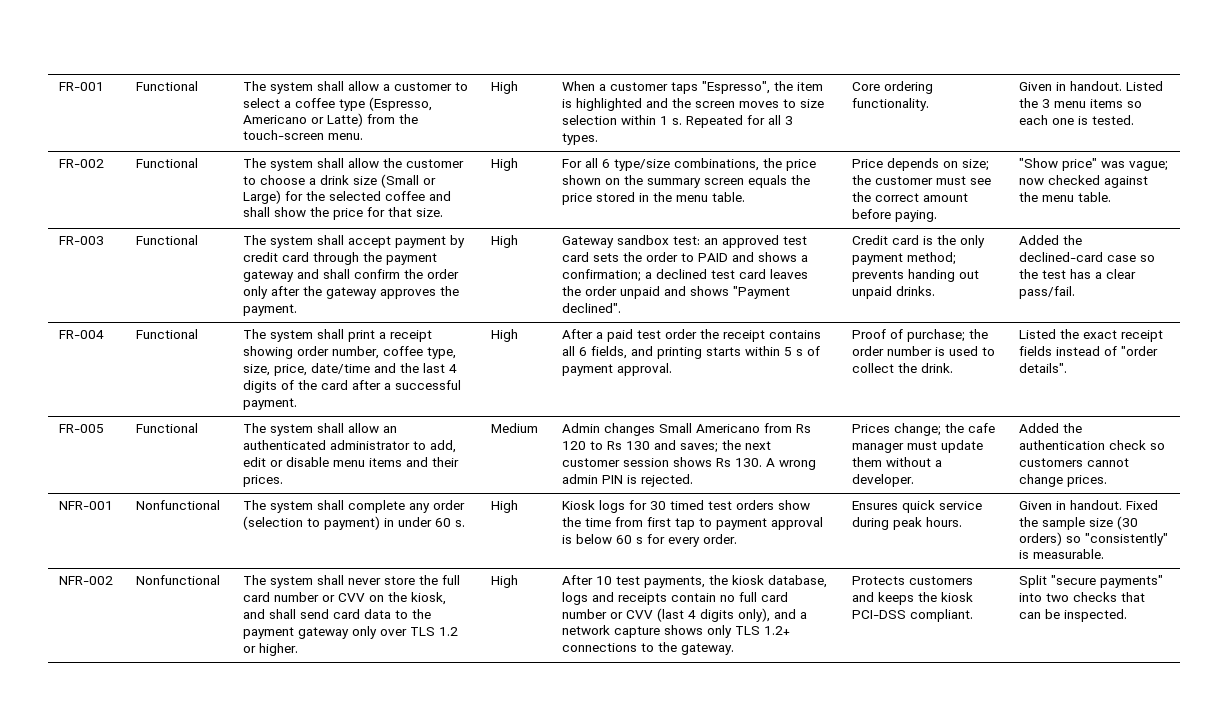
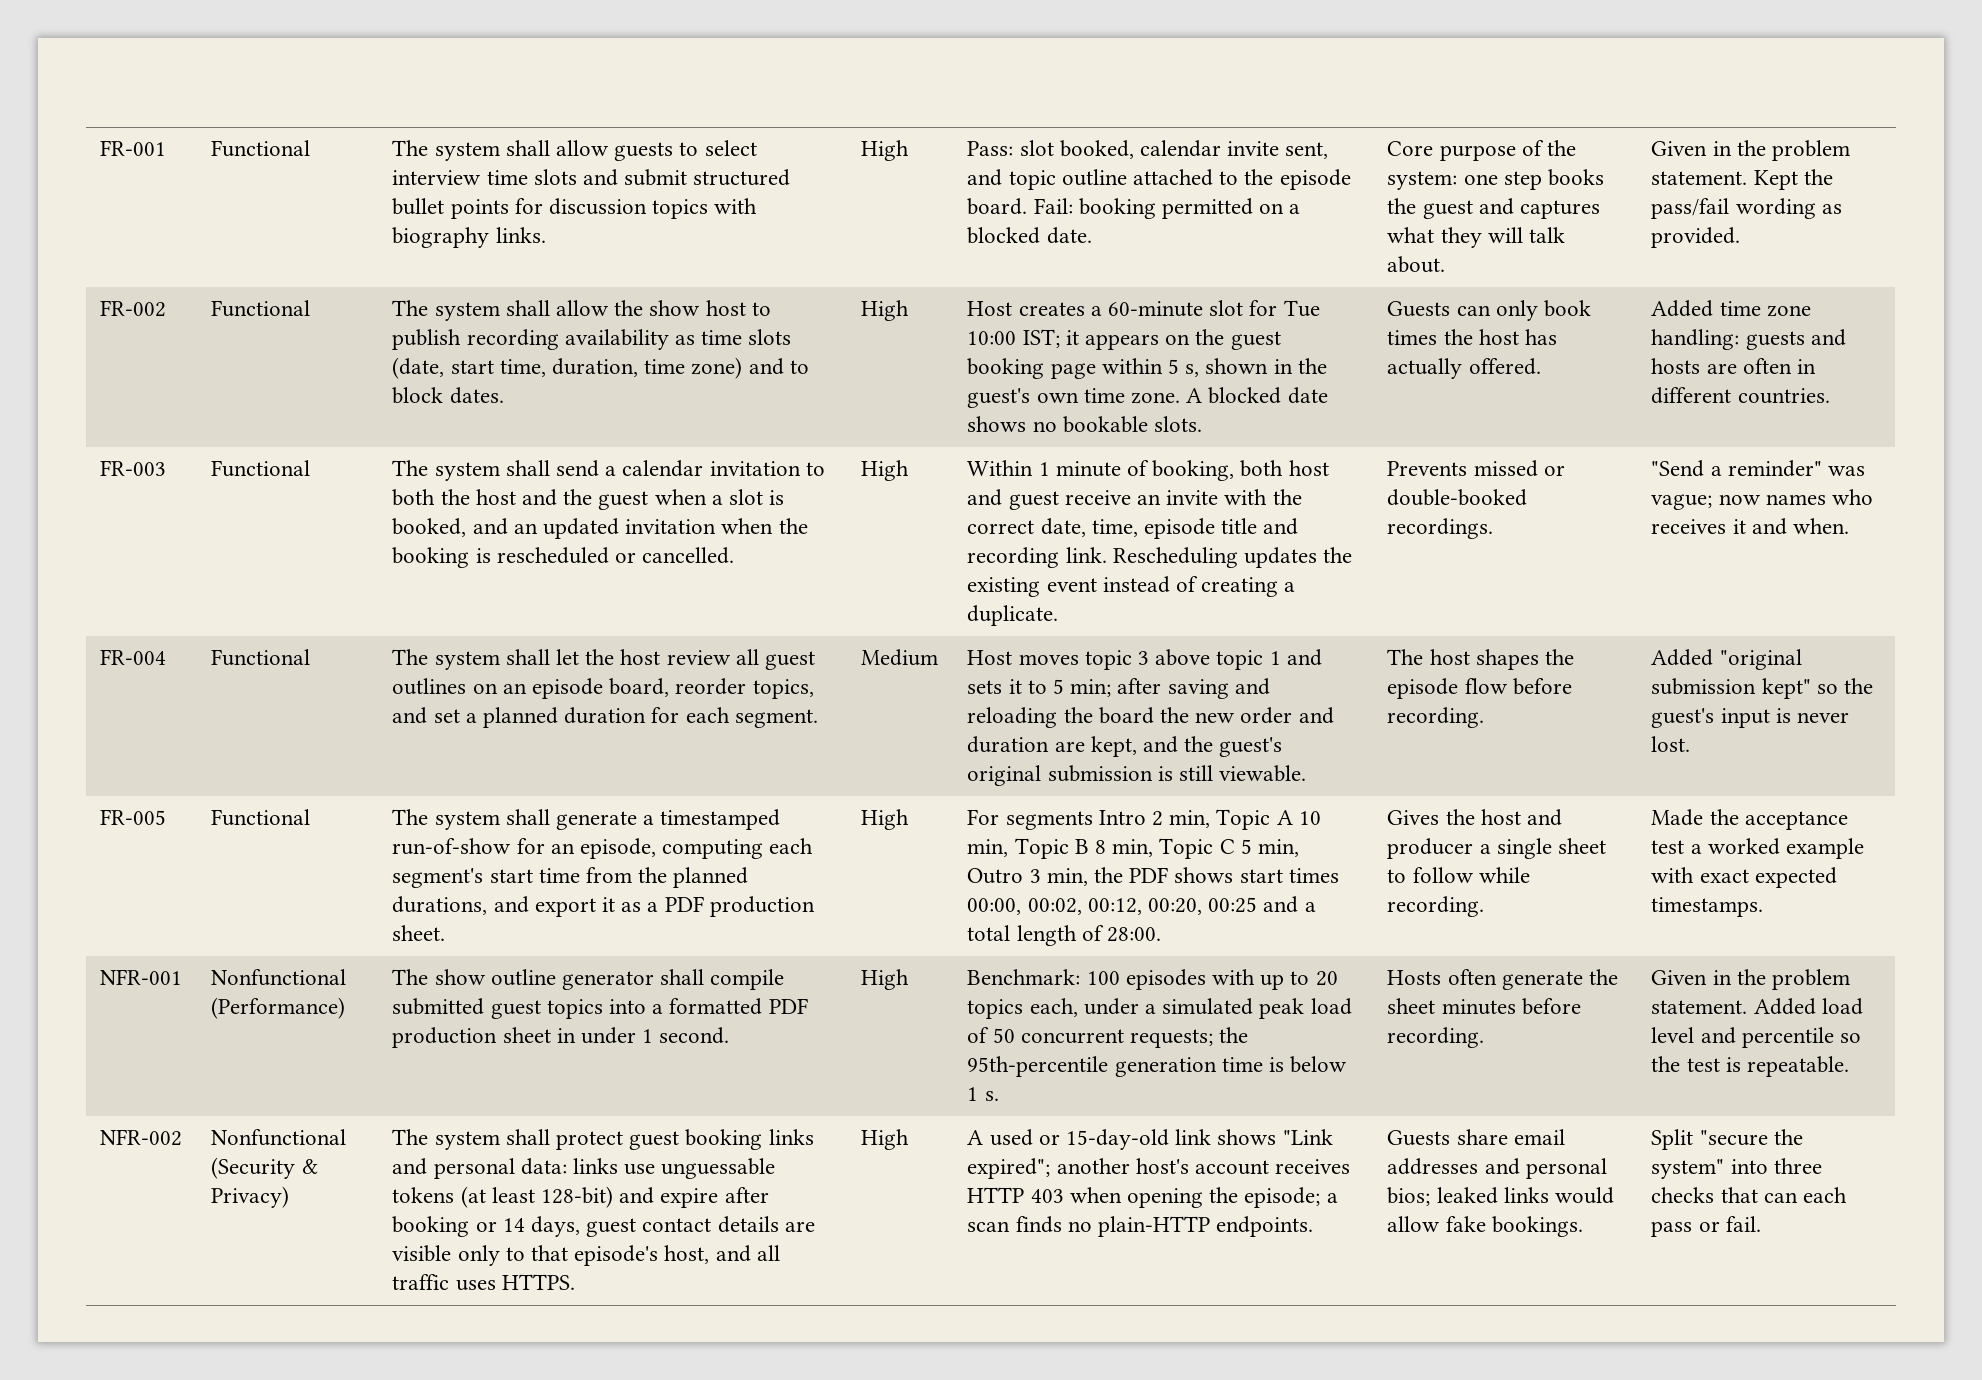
[383,82,469,91] [243,97,433,111] [243,113,419,127] [243,130,364,140] [491,81,519,94] [562,81,824,94] [562,98,825,111] [562,115,794,128] [562,133,599,145] [852,81,934,94] [852,98,930,111] [1019,81,1164,91] [1019,98,1143,108] [1019,115,1135,125] a customer to select a coffee type (Espresso, Americano or Latte) from the touch-screen menu. | High | When a customer taps "Espresso", the item is highlighted and the screen moves to size selection within 1 s. Repeated for all 3 types. | Core ordering functionality. | Given in handout. Listed the 3 menu items so each one is tested. -> [614,140,757,161] [392,169,791,186] [392,198,758,219] [392,227,546,248] [861,140,910,161] [967,140,1329,159] [967,169,1351,190] [967,198,1301,219] [967,227,1092,244] [1387,140,1576,161] [1387,169,1604,190] [1387,198,1600,219] [1387,227,1565,248] [1387,256,1446,273] [1651,140,1850,161] [1651,169,1833,190] [1651,198,1842,219] [1651,227,1741,248] guests to select interview time slots and submit structured bullet points for discussion topics with biography links. | High | Pass: slot booked, calendar invite sent, and topic outline attached to the episode board. Fail: booking permitted on a blocked date. | Core purpose of the system: one step books the guest and captures what they will talk about. | Given in the problem statement. Kept the pass/fail wording as provided.
[406,159,465,168] [243,174,437,188] [243,190,452,204] [243,207,444,220] [491,158,519,171] [562,158,817,171] [562,175,811,188] [562,192,746,205] [852,158,990,171] [852,175,992,185] [852,192,969,202] [852,209,938,222] [1019,158,1169,171] [1019,175,1149,188] [1019,192,1112,202] customer to choose a drink size (Small or Large) for the selected coffee and shall show the price for that size. | High | For all 6 type/size combinations, the price shown on the summary screen equals the price stored in the menu table. | Price depends on size; the customer must see the correct amount before paying. | "Show price" was vague; now checked against the menu table. -> [649,300,771,316] [392,329,792,350] [392,357,809,379] [392,387,504,404] [861,300,910,321] [967,300,1320,317] [967,329,1281,350] [967,358,1327,379] [967,387,1328,408] [967,416,1202,433] [1387,300,1591,321] [1387,329,1557,345] [1387,358,1541,379] [1651,300,1811,317] [1651,329,1846,350] [1651,358,1816,374] [1651,387,1830,404] show host to publish recording availability as time slots (date, start time, duration, time zone) and to block dates. | High | Host creates a 60-minute slot for Tue 10:00 IST; it appears on the guest booking page within 5 s, shown in the guest's own time zone. A blocked date shows no bookable slots. | Guests can only book times the host has actually offered. | Added time zone handling: guests and hosts are often in different countries.
[348,235,466,248] [243,252,438,265] [243,269,460,282] [243,286,460,299] [243,304,298,316] [491,235,519,248] [562,235,808,248] [562,252,809,262] [562,269,809,282] [562,286,791,299] [562,303,622,313] [852,235,986,248] [852,252,957,265] [852,269,980,282] [852,286,936,299] [1019,235,1083,245] [1019,252,1156,262] [1019,269,1137,279] [1019,286,1076,299] accept payment by credit card through the payment gateway and shall confirm the order only after the gateway approves the payment. | High | Gateway sandbox test: an approved test card sets the order to PAID and shows a confirmation; a declined test card leaves the order unpaid and shows "Payment declined". | Credit card is the only payment method; prevents handing out unpaid drinks. | Added the declined-card case so the test has a clear pass/fail. -> [555,460,825,477] [392,489,785,510] [392,518,808,539] [392,547,735,568] [861,460,910,481] [967,460,1329,481] [967,489,1302,510] [967,518,1299,539] [967,547,1353,568] [967,576,1296,597] [967,605,1059,626] [1387,460,1565,477] [1387,489,1528,506] [1387,518,1494,539] [1651,460,1865,477] [1651,489,1873,510] [1651,518,1849,535] send a calendar invitation to both the host and the guest when a slot is booked, and an updated invitation when the booking is rescheduled or cancelled. | High | Within 1 minute of booking, both host and guest receive an invite with the correct date, time, episode title and recording link. Rescheduling updates the existing event instead of creating a duplicate. | Prevents missed or double-booked recordings. | "Send a reminder" was vague; now names who receives it and when.
[348,330,433,342] [243,346,457,359] [243,363,458,376] [243,380,462,393] [243,398,298,410] [491,329,519,342] [562,329,822,342] [562,346,821,359] [562,363,673,376] [852,329,989,342] [852,346,996,356] [852,363,954,373] [1019,329,1164,342] [1019,346,1159,356] [1019,363,1068,373] print a receipt showing order number, coffee type, size, price, date/time and the last 4 digits of the card after a successful payment. | High | After a paid test order the receipt contains all 6 fields, and printing starts within 5 s of payment approval. | Proof of purchase; the order number is used to collect the drink. | Listed the exact receipt fields instead of "order details". -> [555,649,815,670] [392,678,814,699] [392,707,818,728] [861,649,939,666] [967,649,1322,670] [967,678,1270,699] [967,707,1334,728] [967,736,1283,757] [967,765,1307,786] [1387,649,1574,670] [1387,678,1572,699] [1387,707,1485,728] [1651,649,1802,670] [1651,678,1873,699] [1651,708,1849,728] [1651,736,1691,752] let the host review all guest outlines on an episode board, reorder topics, and set a planned duration for each segment. | Medium | Host moves topic 3 above topic 1 and sets it to 5 min; after saving and reloading the board the new order and duration are kept, and the guest's original submission is still viewable. | The host shapes the episode flow before recording. | Added "original submission kept" so the guest's input is never lost.
[348,423,398,433] [243,440,457,453] [243,457,460,467] [243,475,284,487] [491,423,539,433] [562,423,812,436] [562,440,772,453] [562,457,817,470] [562,474,694,487] [852,423,996,436] [852,440,984,453] [852,457,943,467] [852,474,915,487] [1019,423,1083,433] [1019,440,1166,450] [1019,458,1130,467] [1019,474,1108,487] [59,501,114,510] [136,500,221,510] [243,500,466,513] [243,516,466,530] [491,500,519,513] [562,500,811,513] [562,517,824,530] [562,534,738,547] [852,500,983,513] [852,517,963,530] [1019,500,1159,510] [1019,516,1139,530] [1019,532,1169,546] [1019,549,1105,559] [59,576,114,585] [136,575,221,585] [243,575,461,588] [243,592,447,605] [243,609,432,619] [243,626,459,639] [243,643,299,656] [491,575,519,588] [562,575,828,588] [562,592,789,605] [562,608,808,622] [562,625,791,638] [562,642,735,655] [852,576,974,585] [852,592,974,605] [852,609,974,622] [1019,575,1164,588] [1019,592,1146,602] [1019,609,1128,622] allow an authenticated administrator to add, edit or disable menu items and their prices. | Medium | Admin changes Small Americano from Rs 120 to Rs 130 and saves; the next customer session shows Rs 130. A wrong admin PIN is rejected. | Prices change; the cafe manager must update them without a developer. | Added the authentication check so customers cannot change prices. // NFR-001 | Nonfunctional | The system shall complete any order (selection to payment) in under 60 s. | High | Kiosk logs for 30 timed test orders show the time from first tap to payment approval is below 60 s for every order. | Ensures quick service during peak hours. | Given in handout. Fixed the sample size (30 orders) so "consistently" is measurable. // NFR-002 | Nonfunctional | The system shall never store the full card number or CVV on the kiosk, and shall send card data to the payment gateway only over TLS 1.2 or higher. | High | After 10 test payments, the kiosk database, logs and receipts contain no full card number or CVV (last 4 digits only), and a network capture shows only TLS 1.2+ connections to the gateway. | Protects customers and keeps the kiosk PCI-DSS compliant. | Split "secure payments" into two checks that can be inspected. -> [555,809,781,830] [392,838,814,859] [392,867,749,888] [392,896,815,917] [392,925,446,941] [861,809,910,830] [967,809,1321,830] [967,838,1299,859] [967,867,1339,886] [967,896,1316,915] [967,925,1161,946] [1387,809,1562,826] [1387,838,1606,859] [1387,867,1530,883] [1387,896,1485,917] [1651,809,1848,830] [1651,838,1864,859] [1651,867,1837,888] [1651,897,1764,917] [100,969,183,985] [211,969,347,986] [211,997,346,1019] [392,969,785,990] [392,998,808,1019] [392,1027,730,1048] [861,969,910,990] [967,969,1338,990] [967,998,1352,1019] [967,1027,1249,1048] [967,1056,1348,1077] [967,1087,999,1101] [1387,969,1618,990] [1387,998,1581,1015] [1387,1027,1485,1048] [1651,969,1850,990] [1651,998,1863,1015] [1651,1027,1861,1048] [1651,1056,1849,1077] [100,1129,183,1146] [211,1129,347,1146] [211,1157,318,1179] [211,1186,290,1208] [392,1129,814,1150] [392,1158,776,1179] [392,1186,769,1208] [392,1216,815,1237] [392,1245,780,1266] [392,1274,575,1291] [861,1129,910,1150] [967,1129,1333,1150] [967,1158,1351,1179] [967,1187,1338,1208] [967,1216,1314,1237] [1387,1129,1565,1146] [1387,1158,1607,1179] [1387,1187,1614,1206] [1387,1216,1583,1237] [1651,1129,1803,1150] [1651,1158,1822,1179] [1651,1187,1847,1203] [1651,1216,1761,1237] generate a timestamped run-of-show for an episode, computing each segment's start time from the planned durations, and export it as a PDF production sheet. | High | For segments Intro 2 min, Topic A 10 min, Topic B 8 min, Topic C 5 min, Outro 3 min, the PDF shows start times 00:00, 00:02, 00:12, 00:20, 00:25 and a total length of 28:00. | Gives the host and producer a single sheet to follow while recording. | Made the acceptance test a worked example with exact expected timestamps. // NFR-001 | Nonfunctional (Performance) | The show outline generator shall compile submitted guest topics into a formatted PDF production sheet in under 1 second. | High | Benchmark: 100 episodes with up to 20 topics each, under a simulated peak load of 50 concurrent requests; the 95th-percentile generation time is below 1 s. | Hosts often generate the sheet minutes before recording. | Given in the problem statement. Added load level and percentile so the test is repeatable. // NFR-002 | Nonfunctional (Security & Privacy) | The system shall protect guest booking links and personal data: links use unguessable tokens (at least 128-bit) and expire after booking or 14 days, guest contact details are visible only to that episode's host, and all traffic uses HTTPS. | High | A used or 15-day-old link shows "Link expired"; another host's account receives HTTP 403 when opening the episode; a scan finds no plain-HTTP endpoints. | Guests share email addresses and personal bios; leaked links would allow fake bookings. | Split "secure the system" into three checks that can each pass or fail.

